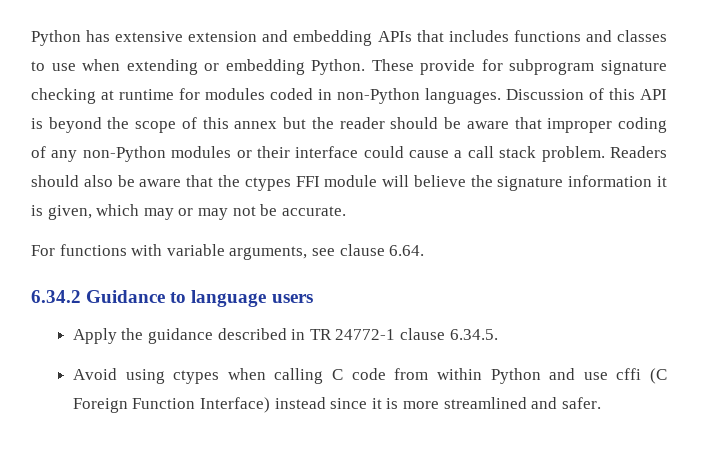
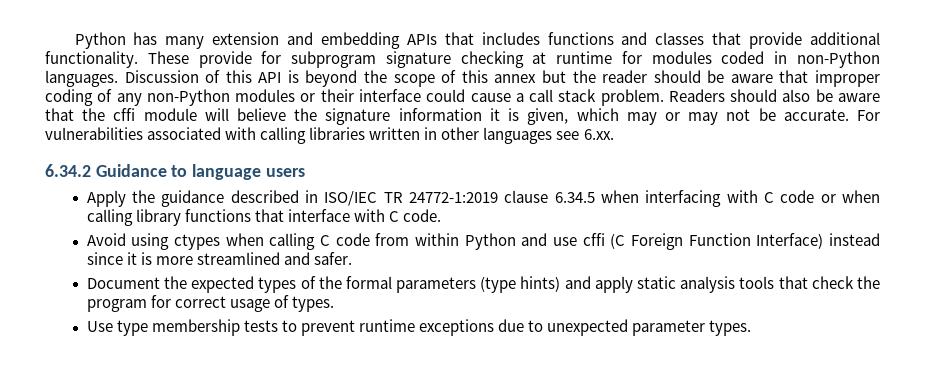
[115,31,184,42] extensive -> [165,36,205,49] many
[31,59,366,75] to use when extending or embedding Python. -> [712,32,881,49] [45,51,138,68] that provide additional functionality.
[244,176,320,191] ctypes FFI -> [113,108,136,121] cffi
[31,244,425,260] // For functions with variable arguments, see clause 6.64. -> [857,110,881,121] [45,127,614,144] For vulnerabilities associated with calling libraries written in other languages see 6.xx.
[309,328,498,340] TR 24772-1 clause 6.34.5. -> [324,190,881,207] [86,209,442,226] ISO/IEC TR 24772-1:2019 clause 6.34.5 when interfacing with C code or when calling library functions that interface with C code.
(601, 403) none -> [86,276,880,293] [86,295,335,312] [86,319,752,336] // Document the expected types of the formal parameters (type hints) and apply static analysis tools that check the program for correct usage of types. // Use type membership tests to prevent runtime exceptions due to unexpected parameter types.

